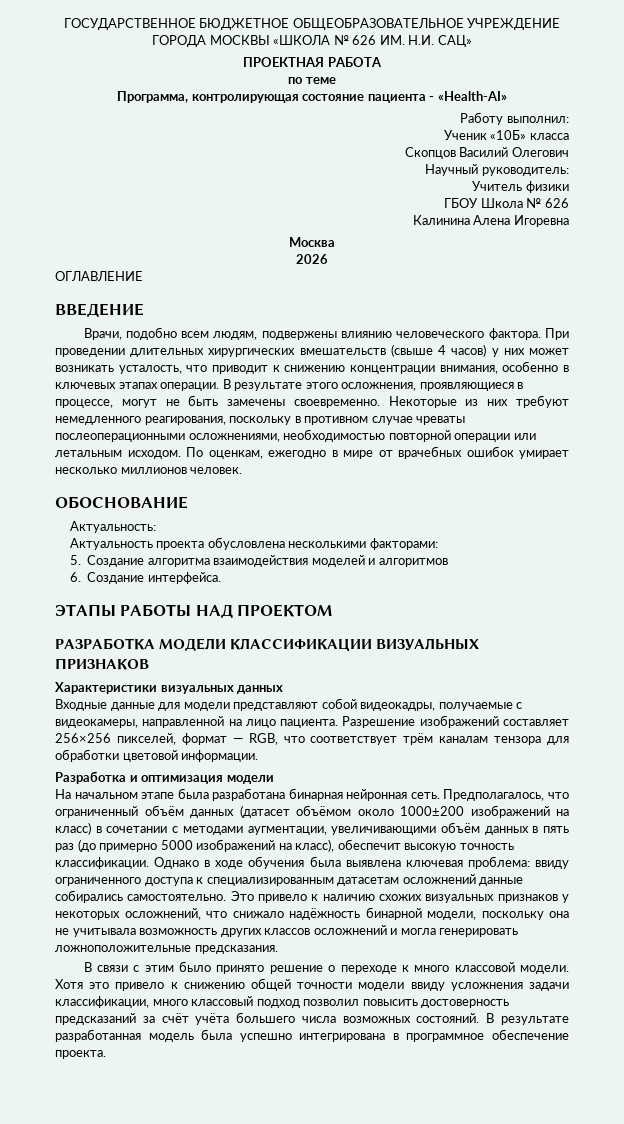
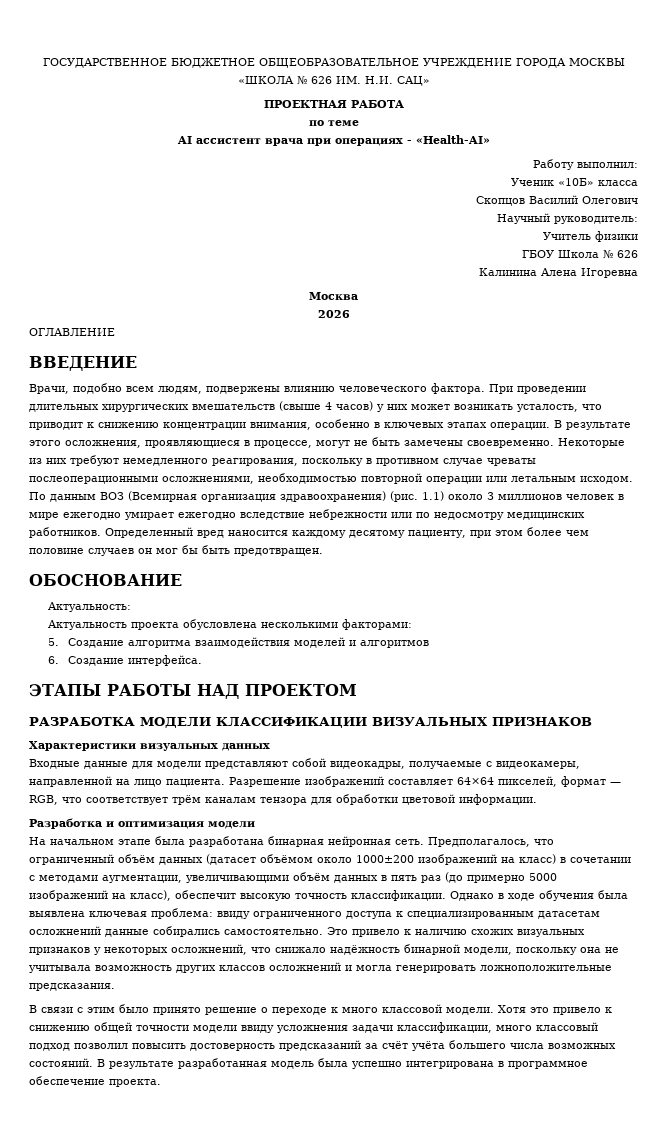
[117,91,426,103] Программа, контролирующая состояние пациента -> [176,136,403,146] AI ассистент врача при операциях
[208,446,569,459] [55,467,243,474] оценкам, ежегодно в мире от врачебных ошибок умирает несколько миллионов человек. -> [50,491,624,502] [29,509,585,520] [29,527,589,538] [29,545,323,556] данным ВОЗ (Всемирная организация здравоохранения) (рис. 1.1) около 3 миллионов человек в мире ежегодно умирает ежегодно вследствие небрежности или по недосмотру медицинских работников. Определенный вред наносится каждому десятому пациенту, при этом более чем половине случаев он мог бы быть предотвращен.
[55,733,111,743] 256×256 -> [457,777,494,785] 64×64

